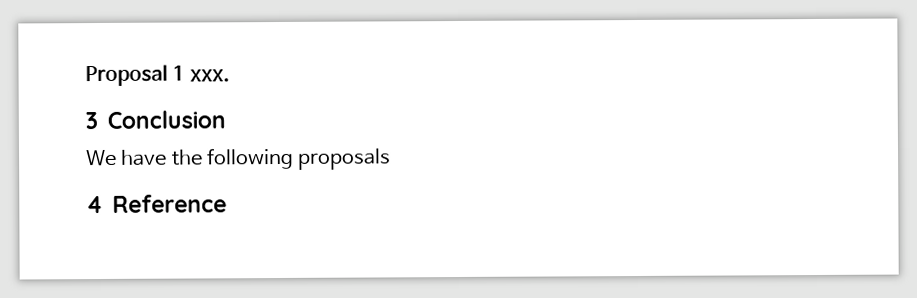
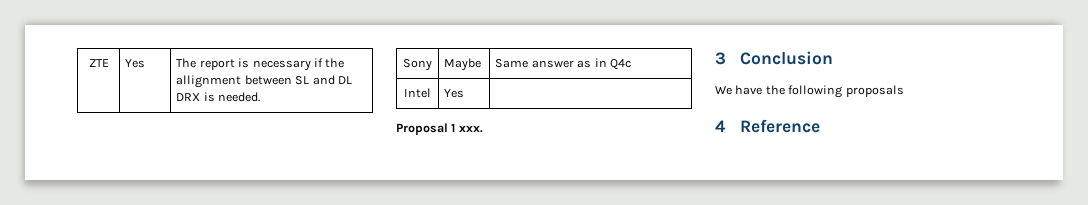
(85, 75) none -> [88,59,109,67] [125,59,146,68] [176,58,345,71] [176,75,352,88] [176,92,261,102] [403,59,432,71] [444,58,482,71] [495,58,631,70] [404,88,431,98] [444,89,465,98] ZTE | Yes | The report is necessary if the allignment between SL and DL DRX is needed. // Sony | Maybe | Same answer as in Q4c // Intel | Yes | //

